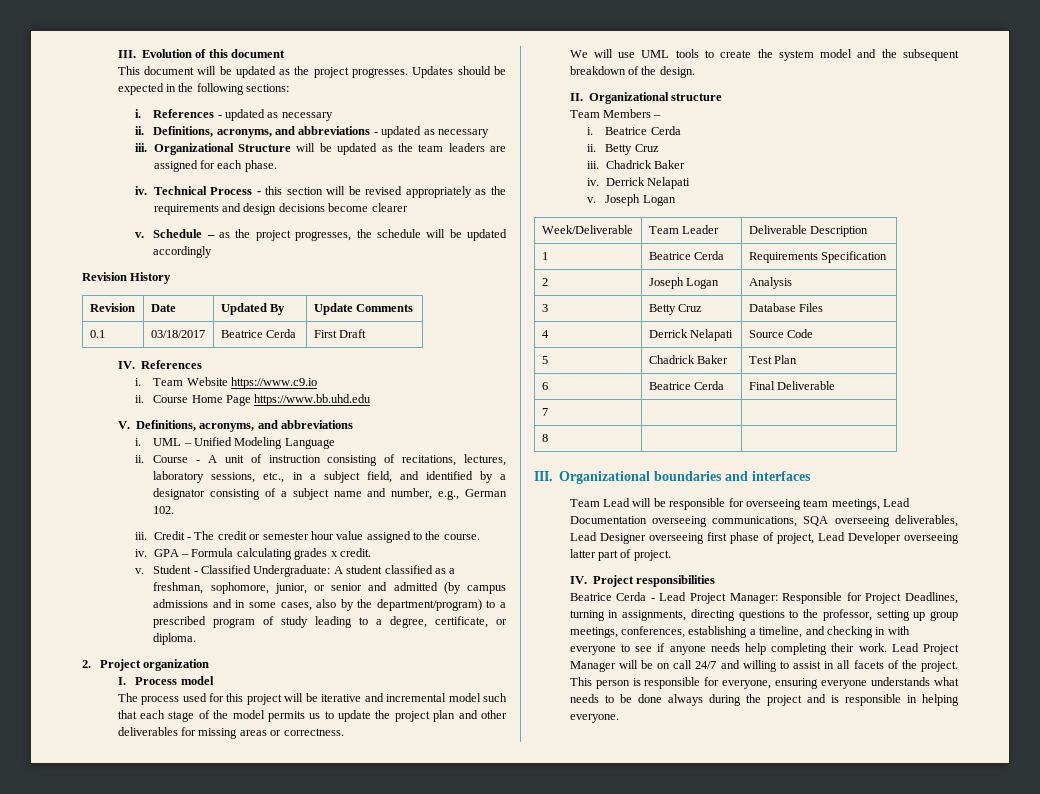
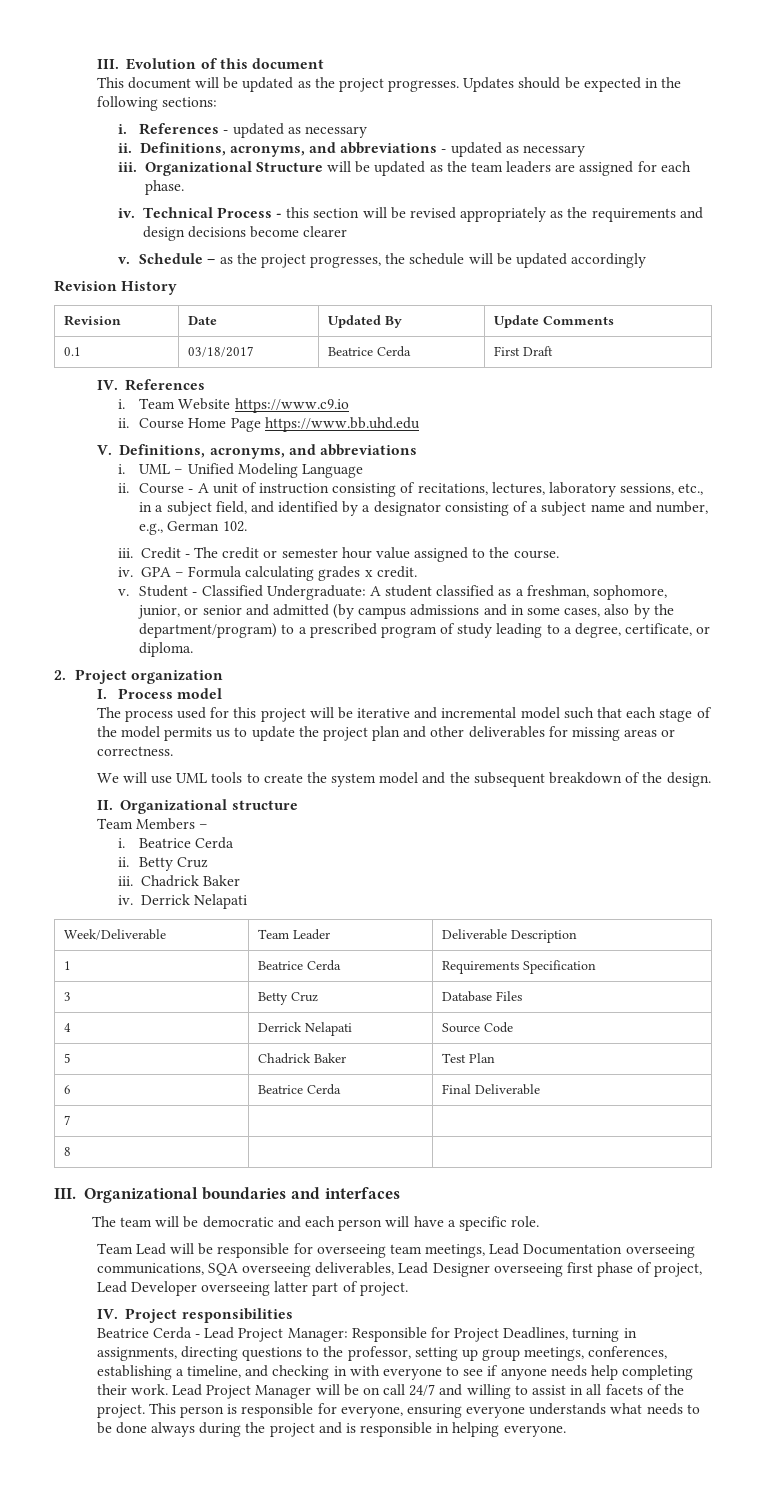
[587,194,676,206] // v. Joseph Logan -> (247, 901) none
[541,278,548,286] [648,277,720,289] [748,277,792,289] // 2 | Joseph Logan | Analysis -> (597, 967) none
(812, 476) none -> [91,1216,540,1231] // The team will be democratic and each person will have a specific role.

